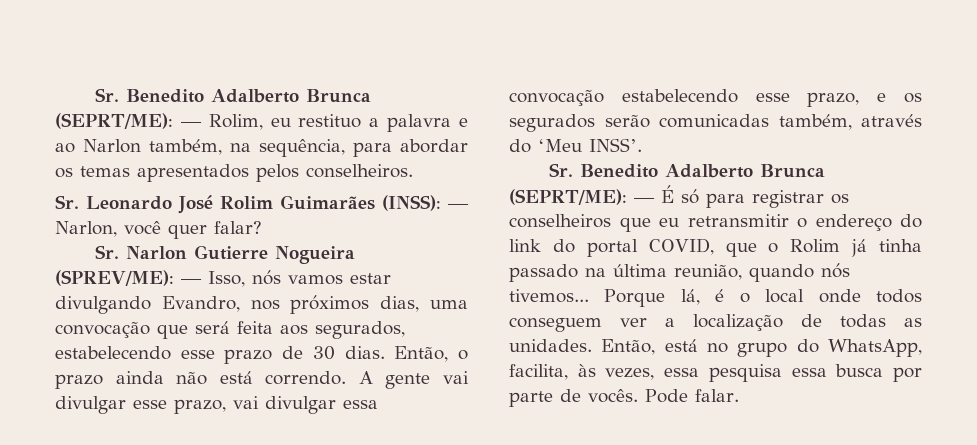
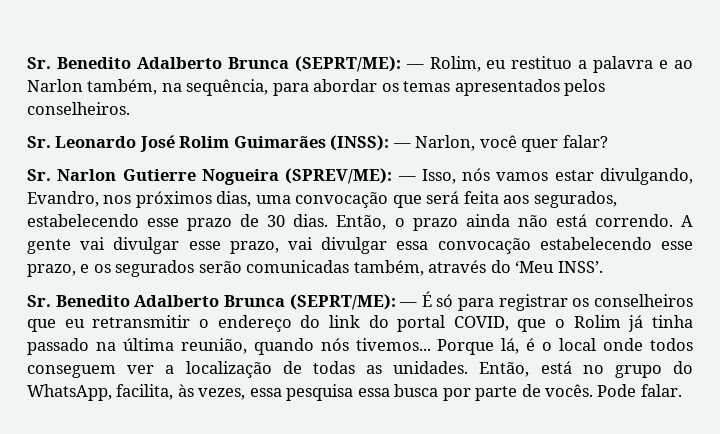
[55,296,151,314] divulgando -> [600,168,693,185] divulgando,

